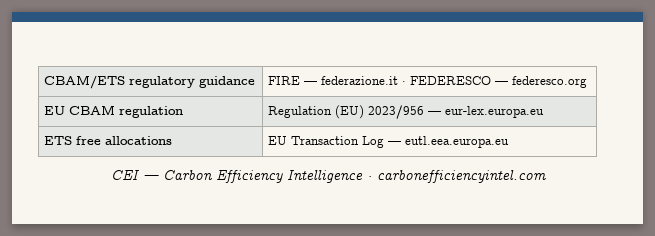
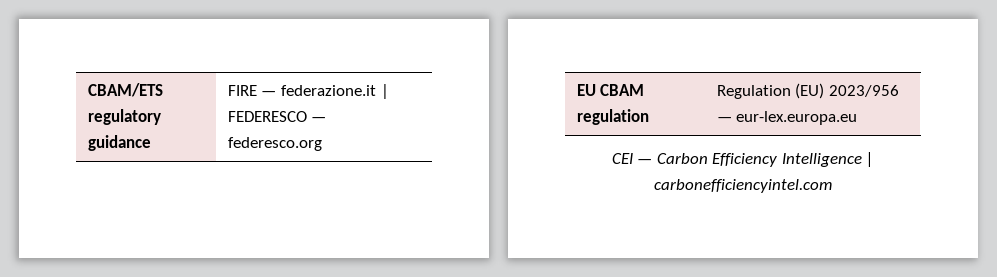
[401,81,406,85] · -> [380,84,389,99] |
[43,136,172,145] [267,136,509,148] // ETS free allocations | EU Transaction Log — eutl.eea.europa.eu -> (858, 118) none
[366,176,372,180] · -> [866,152,875,167] |

